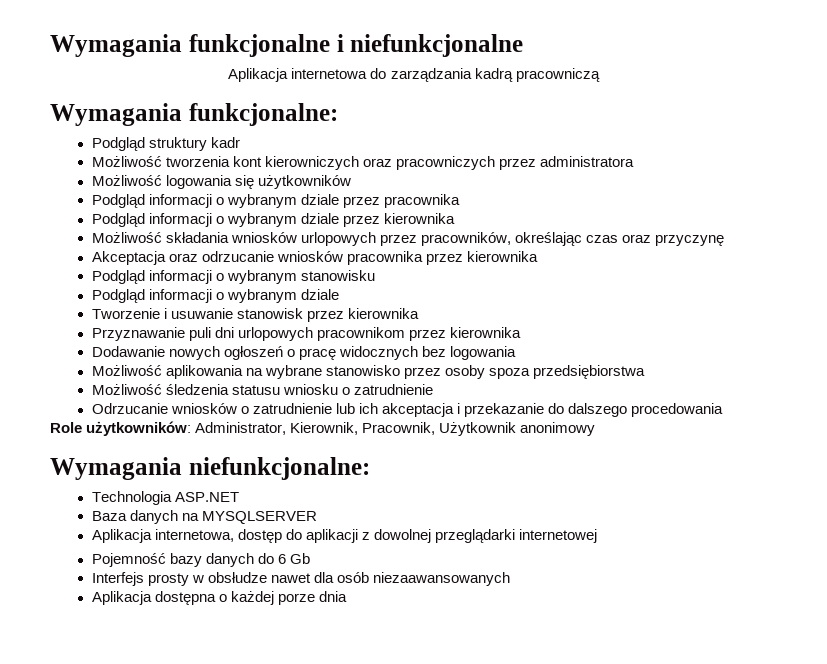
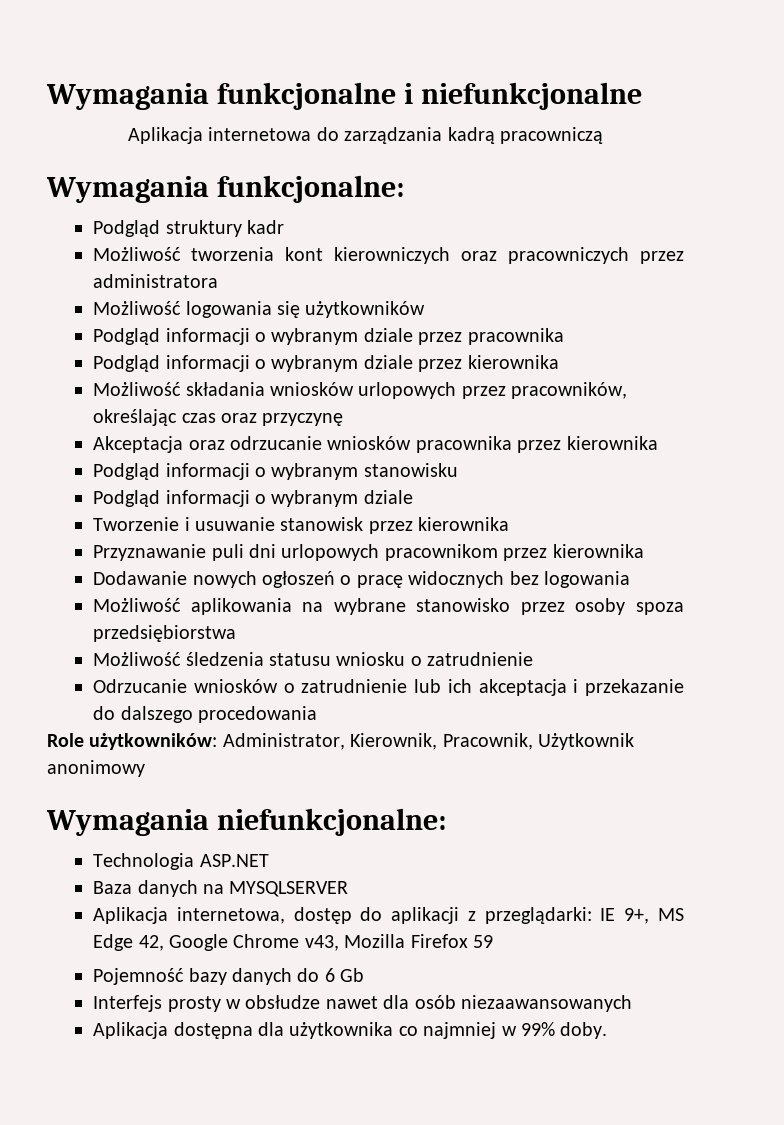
[373,529,598,543] dowolnej przeglądarki internetowej -> [484,907,685,924] [93,934,493,951] przeglądarki: IE 9+, MS Edge 42, Google Chrome v43, Mozilla Firefox 59
[218,591,347,605] o każdej porze dnia -> [257,1022,608,1039] dla użytkownika co najmniej w 99% doby.

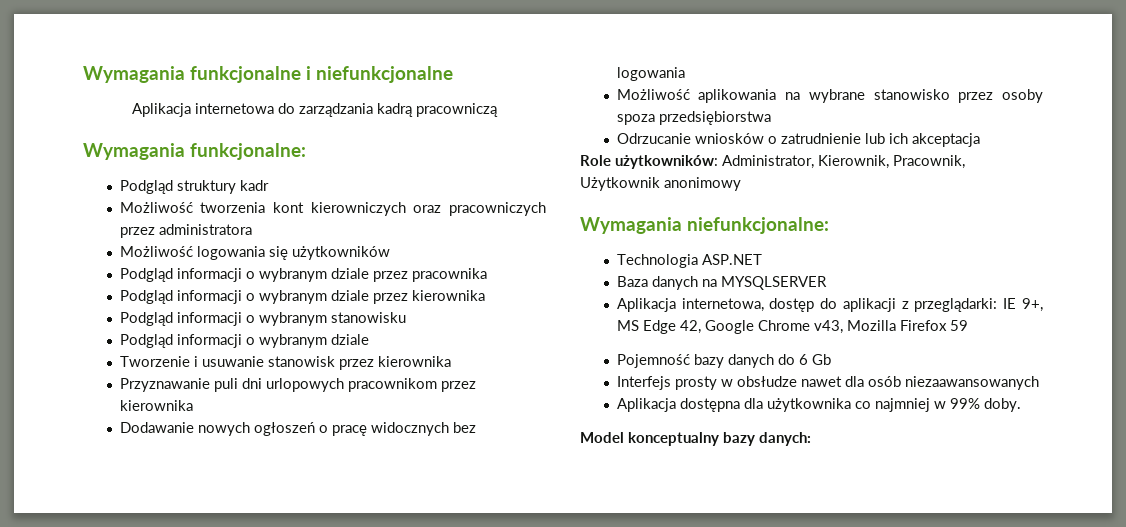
[93,382,628,399] [93,409,344,426] [93,436,658,453] // Możliwość składania wniosków urlopowych przez pracowników, określając czas oraz przyczynę // Akceptacja oraz odrzucanie wniosków pracownika przez kierownika -> (485, 295) none
[93,652,534,666] // Możliwość śledzenia statusu wniosku o zatrudnienie -> (771, 118) none
[573,679,684,696] [93,706,317,723] i przekazanie do dalszego procedowania -> (980, 140) none
(608, 1030) none -> [580,432,811,446] // Model konceptualny bazy danych:

